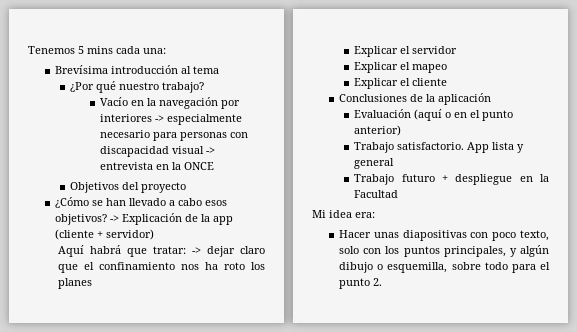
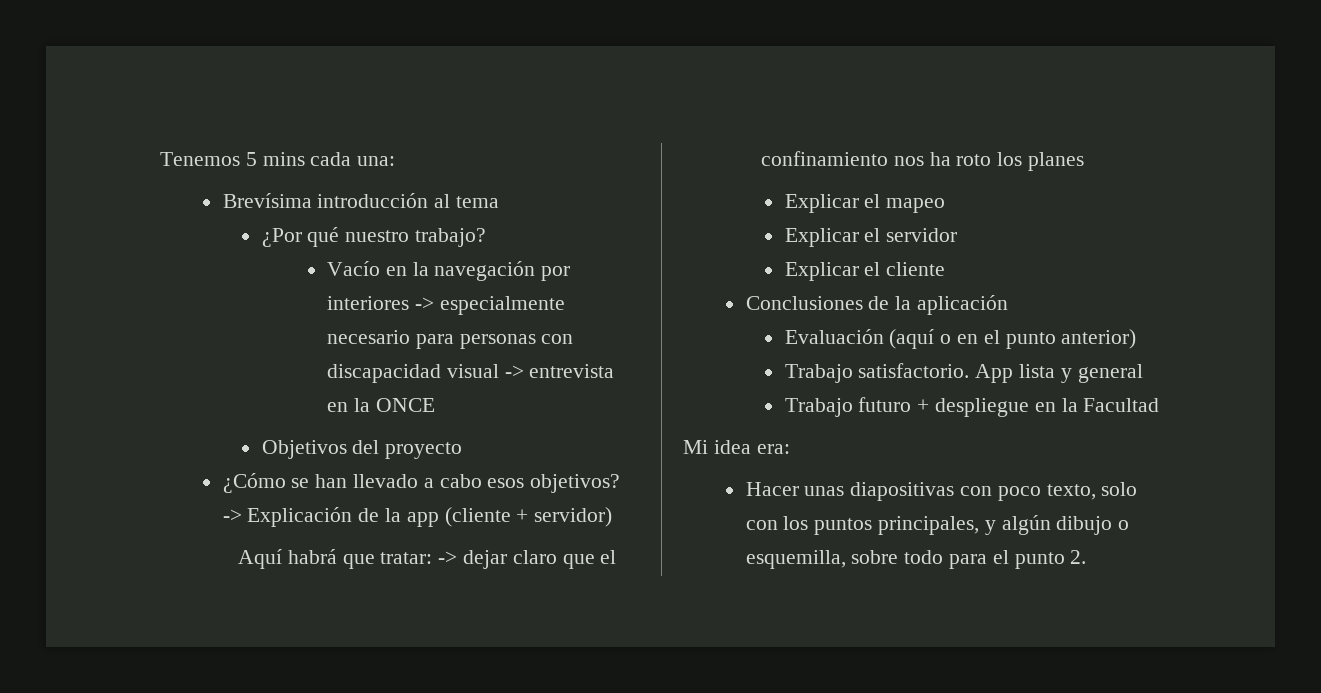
[412,46,458,54] [354,62,448,73] servidor // Explicar el mapeo -> [886,198,946,213] [784,228,958,247] mapeo // Explicar el servidor

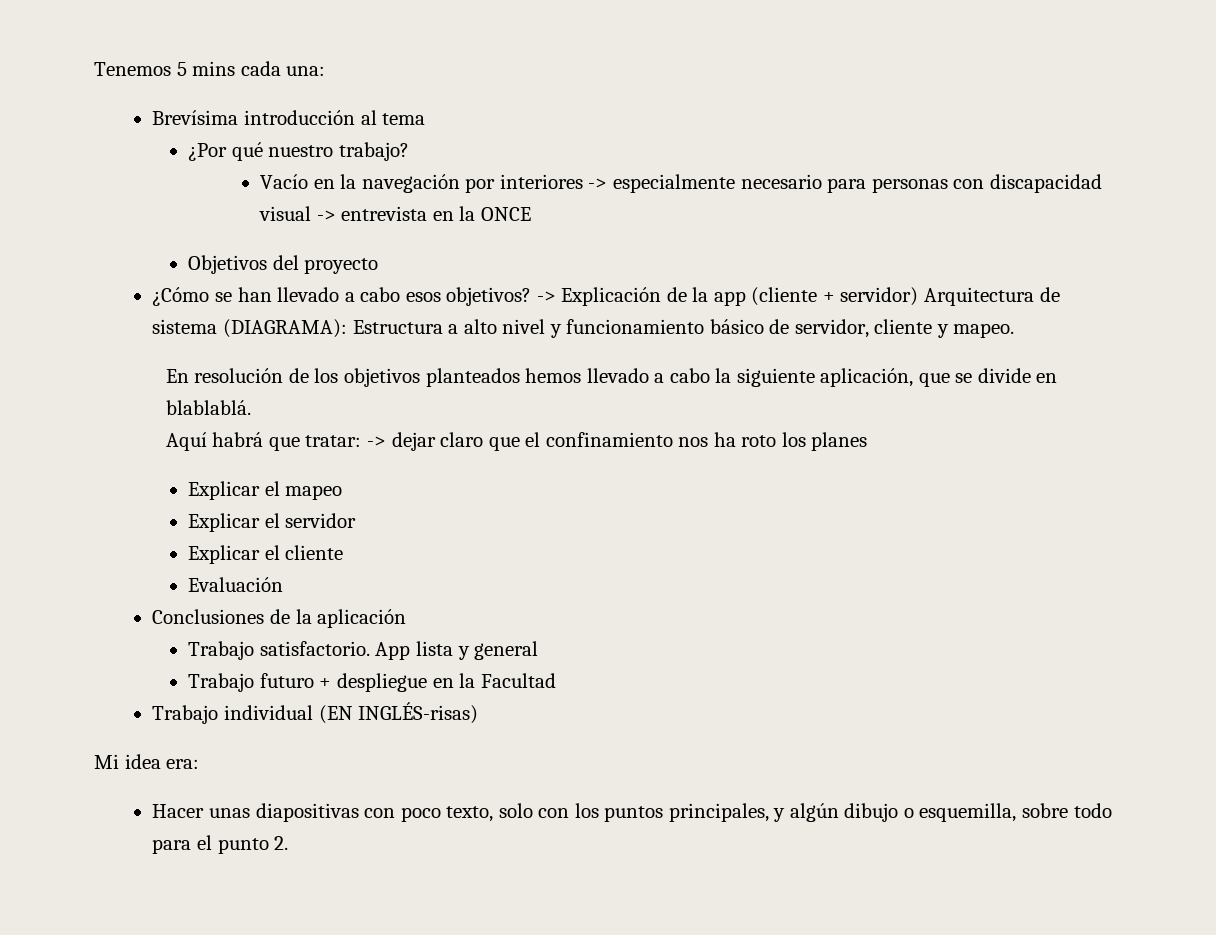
(613, 517) none -> [924,287,1060,306] [152,319,1015,338] [165,368,1058,387] [165,400,251,415] Arquitectura de sistema (DIAGRAMA): Estructura a alto nivel y funcionamiento básico de servidor, cliente y mapeo. // En resolución de los objetivos planteados hemos llevado a cabo la siguiente aplicación, que se divide en blablablá.
(946, 269) none -> [188,577,284,592] // Evaluación
[784,329,1137,349] // Evaluación (aquí o en el punto anterior) -> (407, 618) none
(1160, 405) none -> [152,702,479,724] // Trabajo individual (EN INGLÉS-risas)

